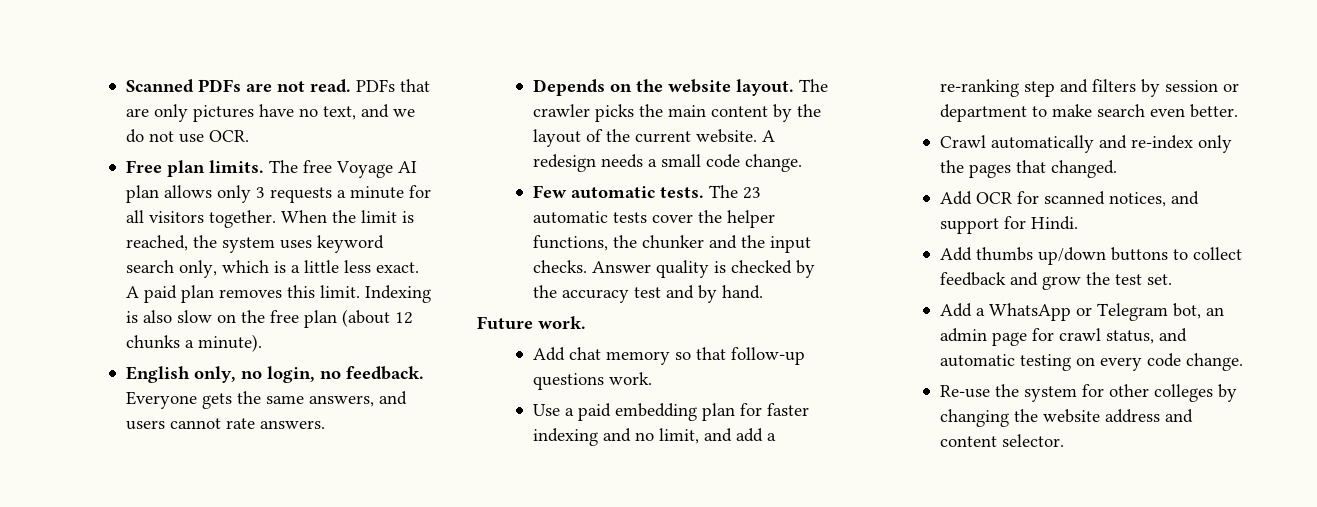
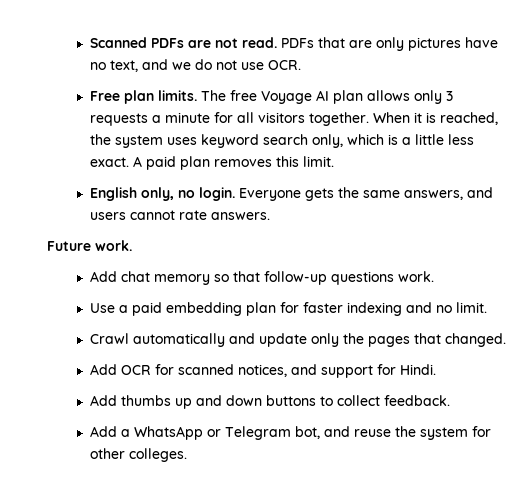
[331,210,397,223] the limit -> [413,112,422,123] it
[364,285,431,303] [125,309,413,328] [125,334,262,352] Indexing is also slow on the free plan (about 12 chunks a minute). -> (334, 161) none
[266,366,424,383] login, no feedback. -> [198,187,235,201] login.
[532,79,828,96] [532,104,821,122] [532,129,775,147] [532,154,802,172] [532,185,761,199] [532,210,775,228] [532,235,811,253] [532,260,815,278] [532,285,763,303] // Depends on the website layout. The crawler picks the main content by the layout of the current website. A redesign needs a small code change. // Few automatic tests. The 23 automatic tests cover the helper functions, the chunker and the input checks. Answer quality is checked by the accuracy test and by hand. -> (270, 216) none
[658,428,776,444] [939,79,1239,97] [939,104,1238,122] limit, and add a re-ranking step and filters by session or department to make search even better. -> [455,302,487,313] limit.
[1130,135,1193,149] re-index -> [258,333,307,347] update
[1037,247,1242,265] [939,272,1172,290] up/down buttons to collect feedback and grow the test set. -> [174,395,450,409] up and down buttons to collect feedback.
[1205,307,1224,316] [939,328,1187,346] [939,353,1243,371] [939,384,1237,402] [939,409,1193,427] [939,434,1064,447] an admin page for crawl status, and automatic testing on every code change. // Re-use the system for other colleges by changing the website address and content selector. -> [323,426,491,440] [89,448,187,462] and reuse the system for other colleges.

